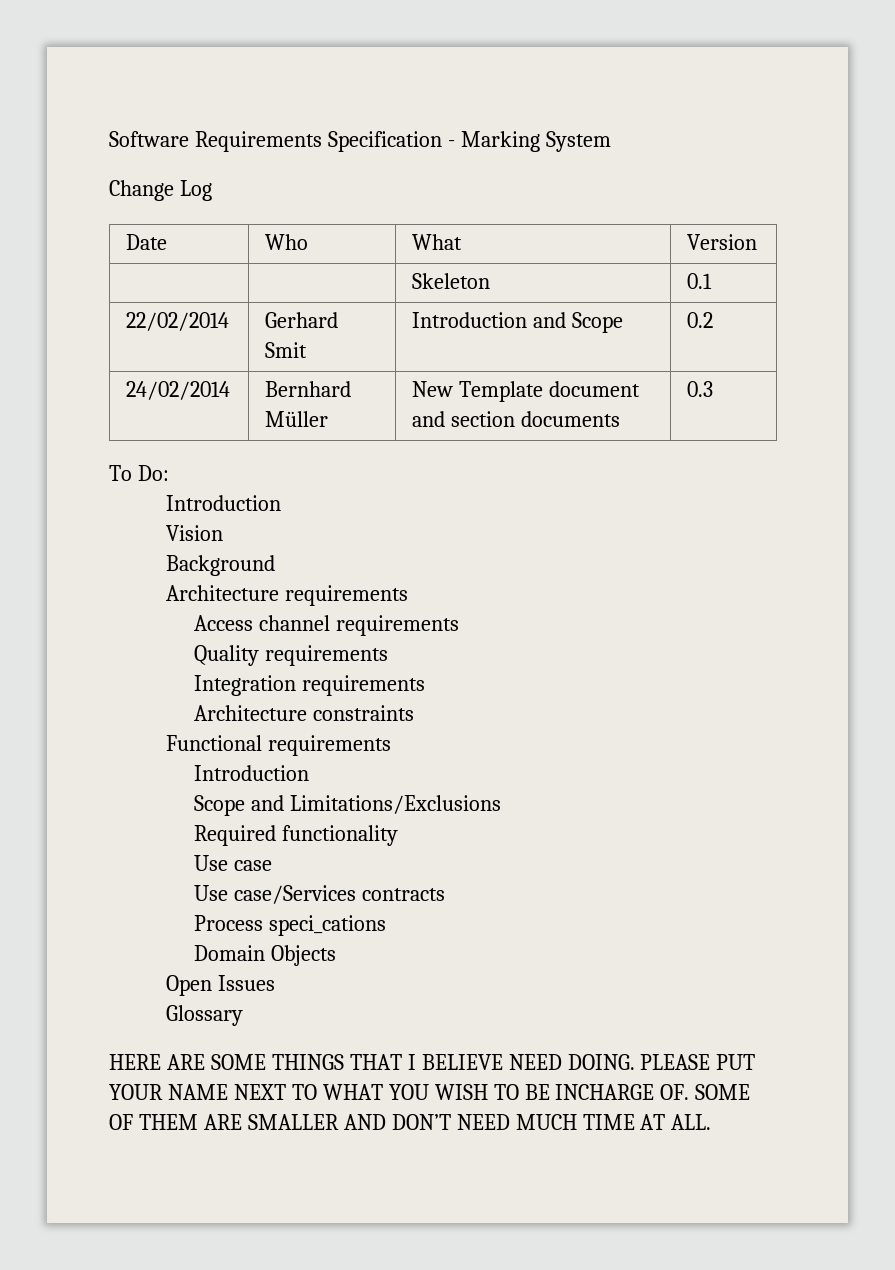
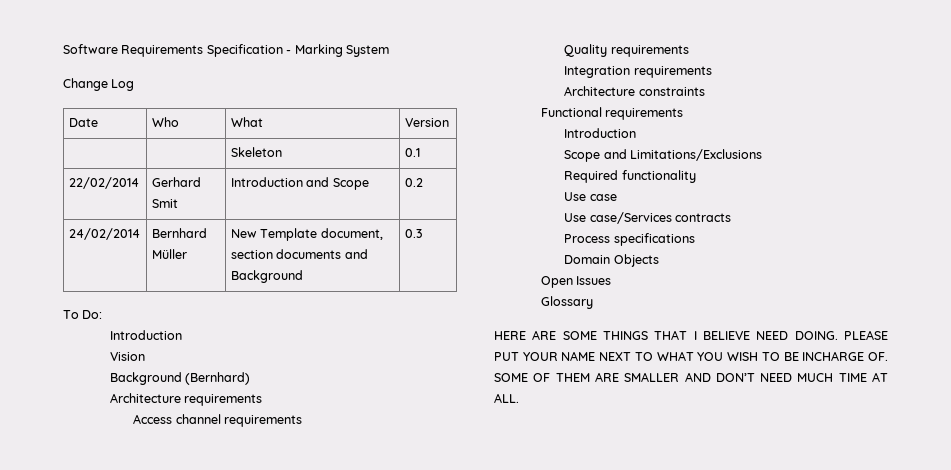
[548,381,640,397] [412,411,446,427] document and -> [320,228,383,240] document,
(620, 419) none -> [344,249,368,259] [230,270,303,283] and Background
(275, 565) none -> [185,372,251,385] (Bernhard)
[269,915,387,936] speci_cations -> [613,233,695,246] specifications

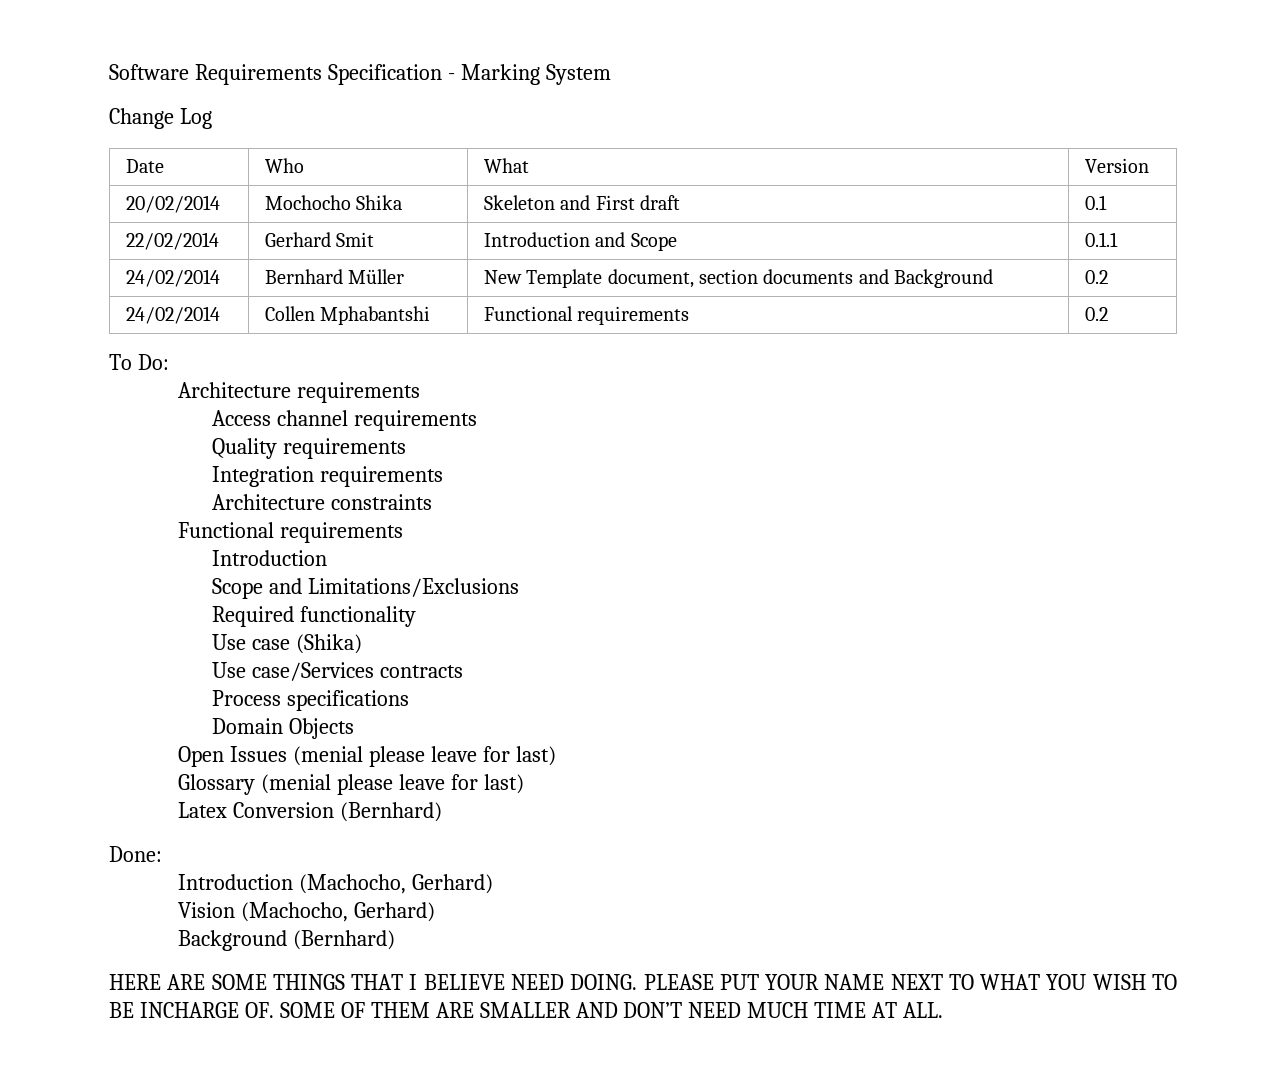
[230,147,282,157] | | Skeleton -> [125,195,220,213] [264,195,403,210] [483,195,681,210] 20/02/2014 | Mochocho Shika | Skeleton and First draft
[404,178,423,187] 0.2 -> [1084,232,1118,247] 0.1.1
[404,229,423,238] [63,310,103,319] [109,330,182,340] [109,352,145,361] [109,372,251,385] 0.3 // To Do: // Introduction // Vision // Background (Bernhard) -> [1084,270,1108,284] [125,306,220,324] [264,306,431,325] [483,306,690,325] [1084,307,1108,321] [109,354,169,370] 0.2 // 24/02/2014 | Collen Mphabantshi | Functional requirements | 0.2 // To Do:
(617, 197) none -> [296,634,363,654] (Shika)
[540,296,593,309] // Glossary -> [292,746,556,767] [177,774,524,795] [177,802,442,822] [109,846,162,862] [177,874,493,894] [177,902,435,922] [177,930,395,951] (menial please leave for last) // Glossary (menial please leave for last) // Latex Conversion (Bernhard) // Done: // Introduction (Machocho, Gerhard) // Vision (Machocho, Gerhard) // Background (Bernhard)

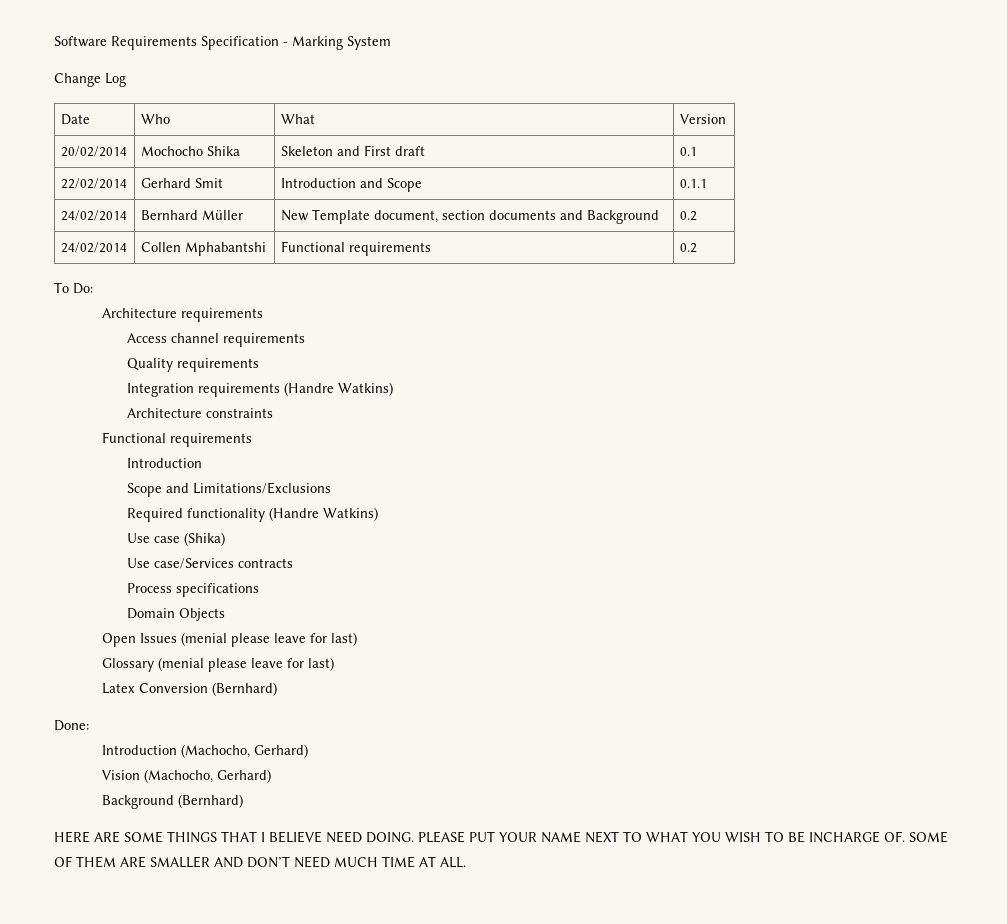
(444, 476) none -> [283,382,393,396] (Handre Watkins)
(417, 616) none -> [268,507,378,521] (Handre Watkins)

